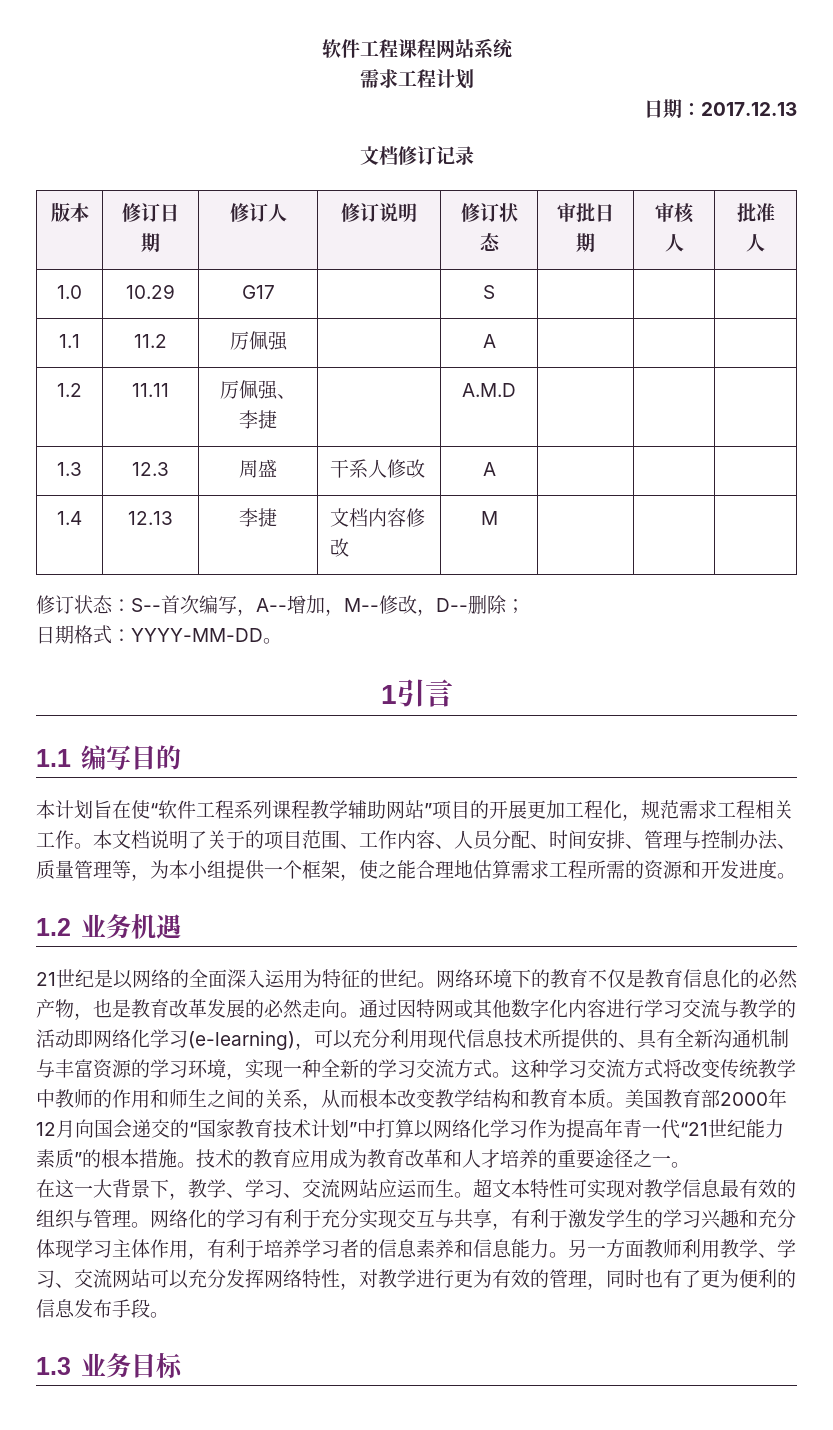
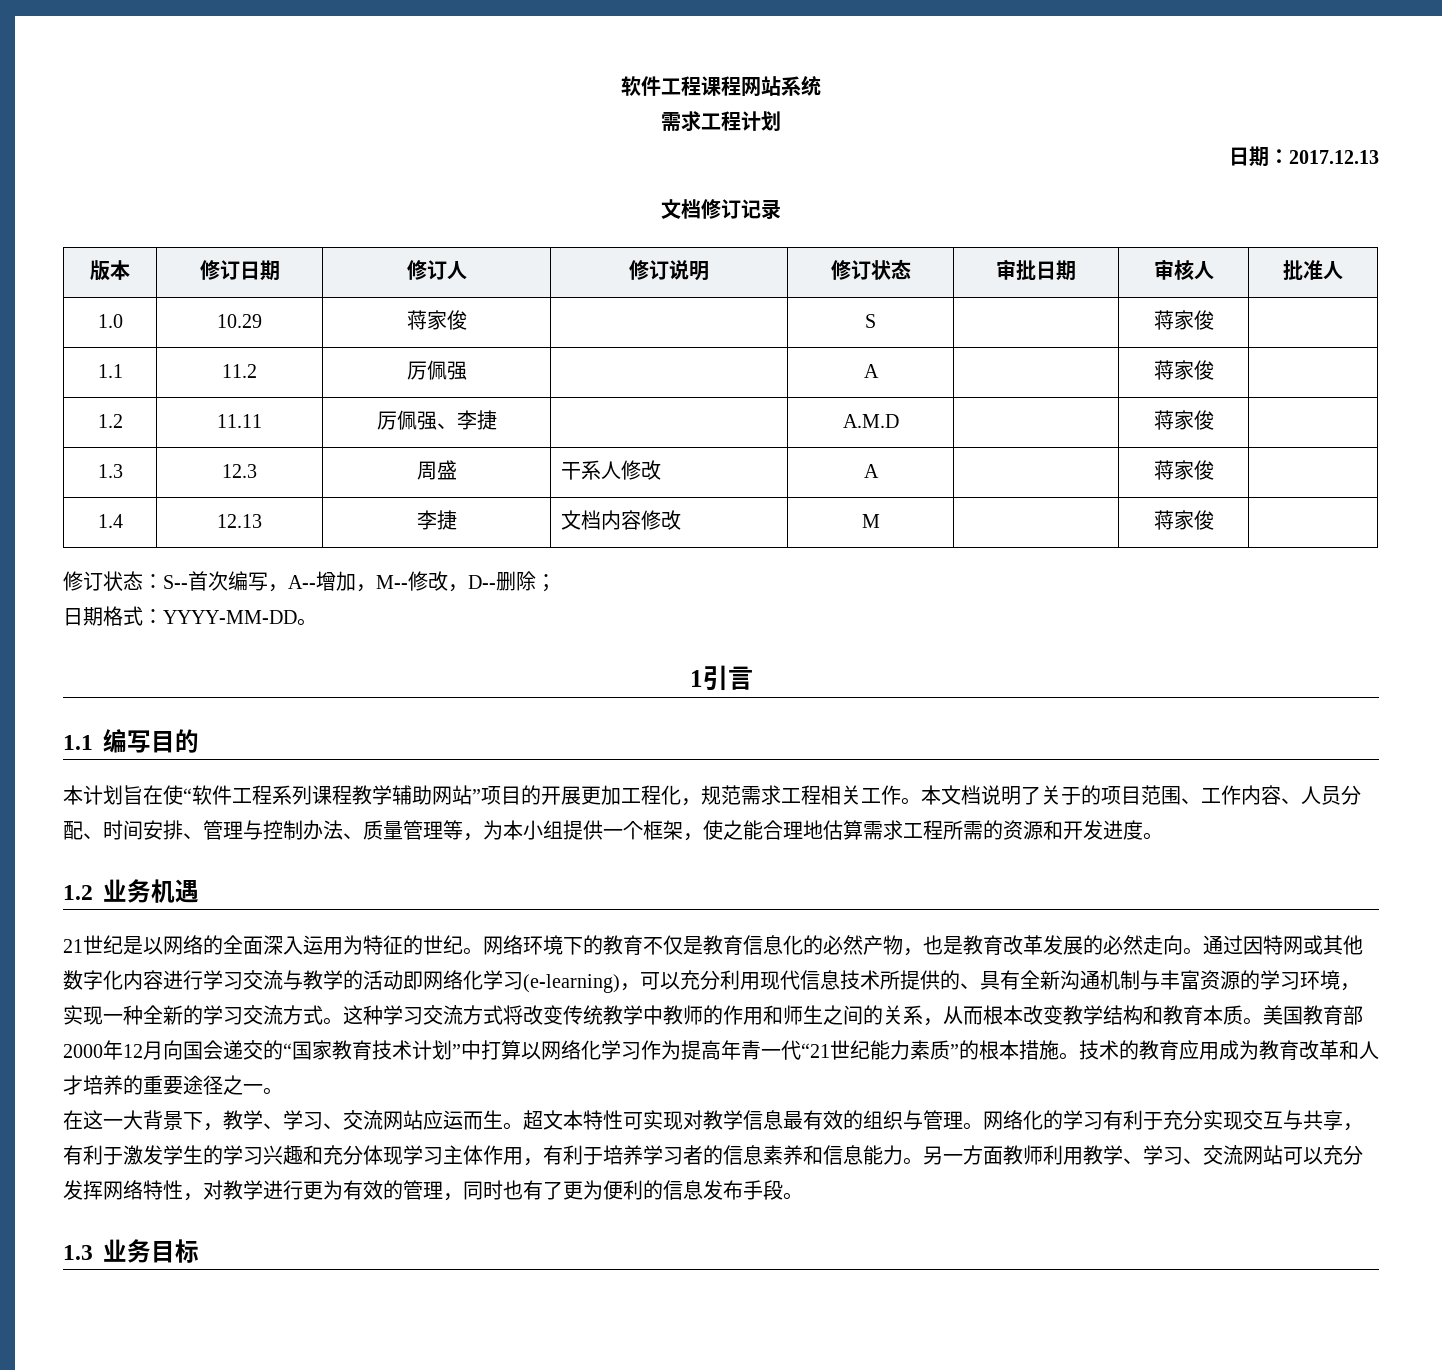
[241,285,275,299] G17 -> [406,310,467,330] 蒋家俊
(495, 292) none -> [1153,310,1214,330] 蒋家俊
(496, 341) none -> [1153,360,1214,380] 蒋家俊
(516, 390) none -> [1153,410,1214,430] 蒋家俊
(496, 469) none -> [1153,460,1214,480] 蒋家俊
(498, 518) none -> [1153,510,1214,530] 蒋家俊

